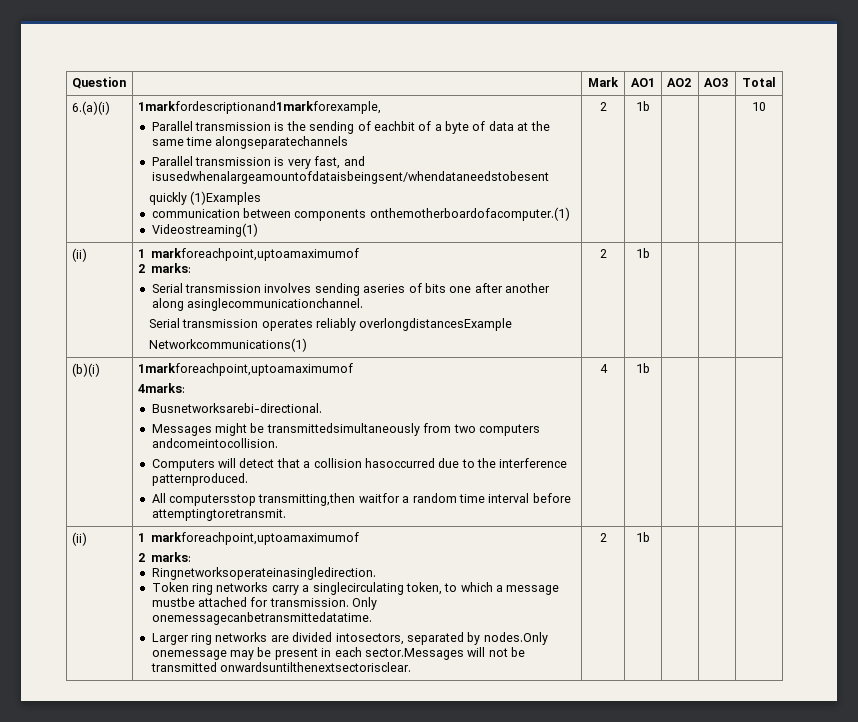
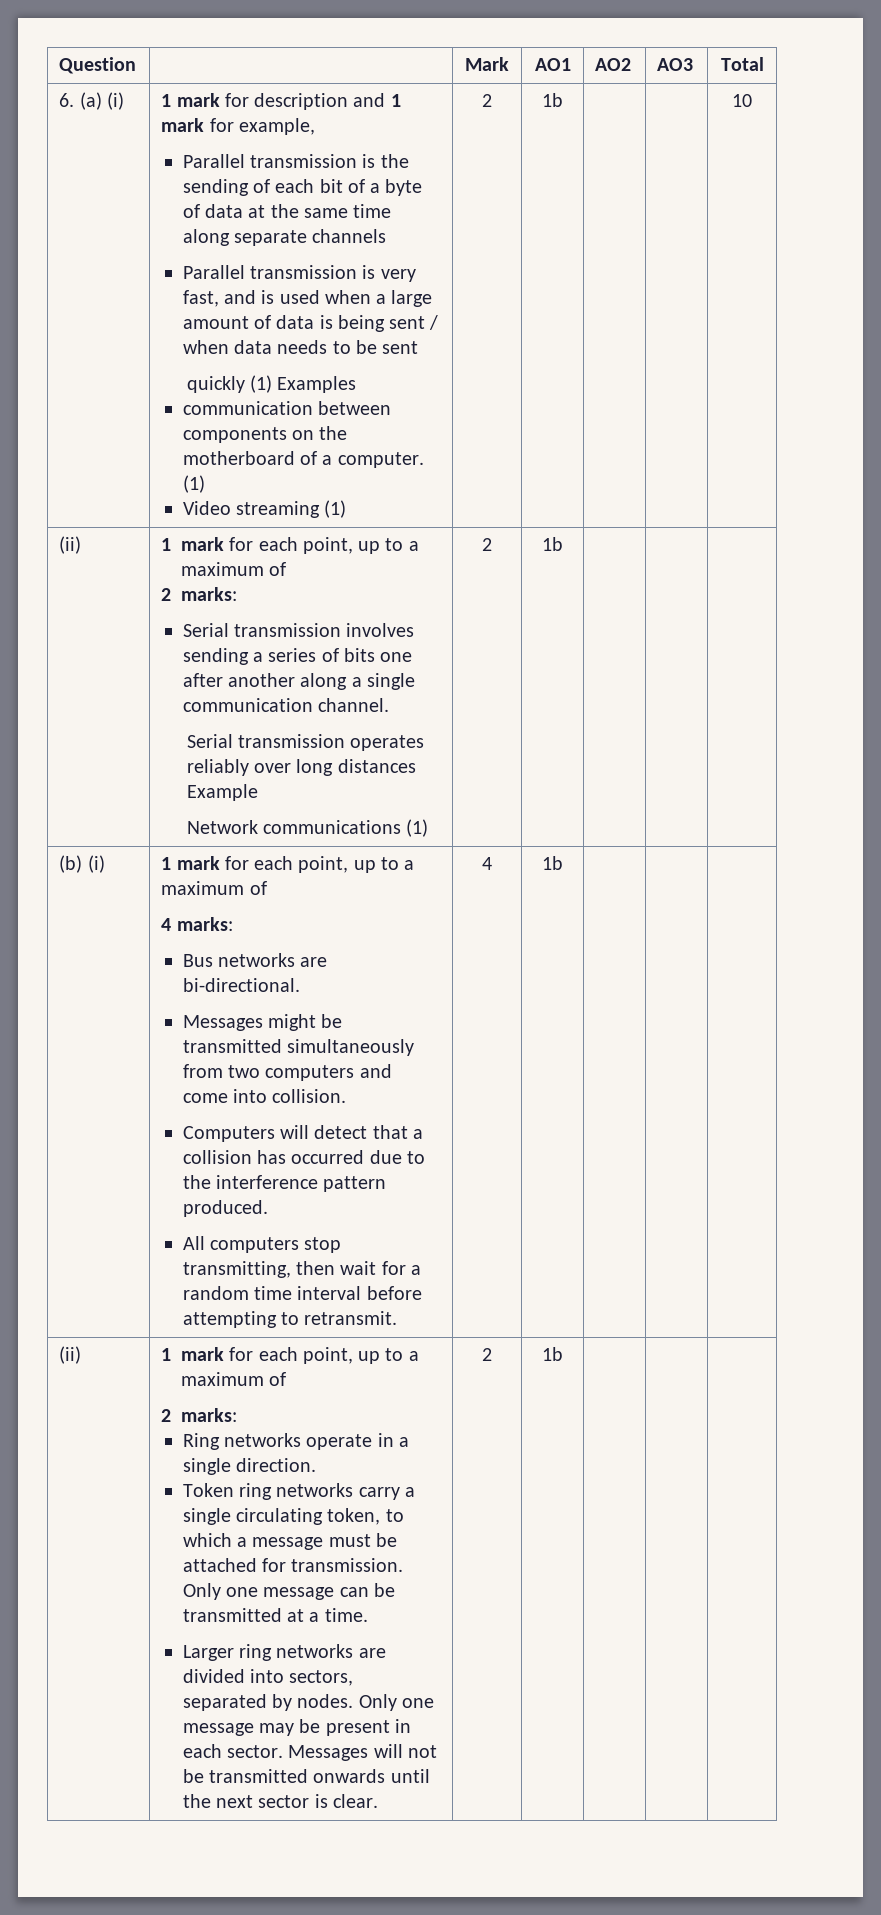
[71,101,110,115] [137,101,381,114] 6.(a)(i) | 1markfordescriptionand1markforexample, -> [59,92,124,110] [161,93,401,110] [161,118,315,135] 6. (a) (i) | 1 mark for description and 1 mark for example,
[373,121,415,131] eachbit -> [275,179,343,193] each bit
[215,136,349,149] alongseparatechannels -> [182,229,387,246] along separate channels
[151,171,549,184] isusedwhenalargeamountofdataisbeingsent/whendataneedstobesent -> [261,290,433,307] [182,315,439,332] [182,340,419,354] is used when a large amount of data is being sent / when data needs to be sent
[190,191,262,205] (1)Examples -> [250,375,357,393] (1) Examples
[369,207,570,221] [151,223,258,237] onthemotherboardofacomputer.(1) // Videostreaming(1) -> [292,426,348,440] [182,451,424,468] [182,475,205,493] [182,500,347,518] on the motherboard of a computer. (1) // Video streaming (1)
[151,248,360,261] markforeachpoint,uptoamaximumof -> [181,537,419,554] [181,562,287,576] mark for each point, up to a maximum of
[363,284,406,293] aseries -> [253,648,317,662] a series
[187,298,364,311] asinglecommunicationchannel. -> [351,673,415,690] [182,698,390,712] a single communication channel.
[359,318,513,331] [148,338,307,352] [599,249,607,258] [636,248,650,258] [71,363,100,377] [137,363,353,376] [137,383,185,393] [151,403,322,413] overlongdistancesExample // Networkcommunications(1) | 2 | 1b | | | // (b)(i) | 1markforeachpoint,uptoamaximumof // 4marks: // Busnetworksarebi-directional. -> [254,759,416,776] [186,784,258,801] [186,819,429,837] [482,538,492,551] [542,537,563,551] [59,855,105,873] [161,856,415,873] [161,881,267,895] [161,917,233,931] [182,953,328,967] [182,978,300,992] over long distances Example // Network communications (1) | 2 | 1b | | | // (b) (i) | 1 mark for each point, up to a maximum of // 4 marks: // Bus networks are bi-directional.
[266,423,420,436] transmittedsimultaneously -> [182,1039,415,1056] transmitted simultaneously
[151,438,278,448] andcomeintocollision. -> [359,1064,392,1078] [182,1089,347,1103] and come into collision.
[364,458,435,468] hasoccurred -> [257,1150,365,1164] has occurred
[151,473,248,486] patternproduced. -> [323,1176,387,1192] [182,1200,268,1217] pattern produced.
[169,493,400,506] computersstop transmitting,then waitfor -> [210,1237,342,1253] [182,1261,406,1278] computers stop transmitting, then wait for
[151,509,286,521] attemptingtoretransmit. -> [182,1311,398,1328] attempting to retransmit.
[151,532,360,545] [137,552,192,562] [151,567,376,580] markforeachpoint,uptoamaximumof // 2 marks: // Ringnetworksoperateinasingledirection. -> [181,1347,419,1364] [181,1372,287,1386] [161,1408,238,1422] [182,1433,409,1450] [182,1458,317,1475] mark for each point, up to a maximum of // 2 marks: // Ring networks operate in a single direction.
[312,582,404,595] singlecirculating -> [182,1508,324,1525] single circulating
[151,597,195,607] mustbe -> [328,1533,397,1547] must be
[151,612,372,625] onemessagecanbetransmittedatatime. -> [226,1583,395,1600] [182,1608,368,1622] one message can be transmitted at a time.
[335,632,548,645] [151,650,227,660] intosectors, separated by nodes.Only onemessage -> [250,1669,354,1686] [182,1694,434,1711] [182,1723,254,1736] into sectors, separated by nodes. Only one message
[364,648,464,660] sector.Messages -> [227,1745,369,1761] sector. Messages
[220,662,412,672] onwardsuntilthenextsectorisclear. -> [313,1769,430,1783] [182,1794,378,1808] onwards until the next sector is clear.

